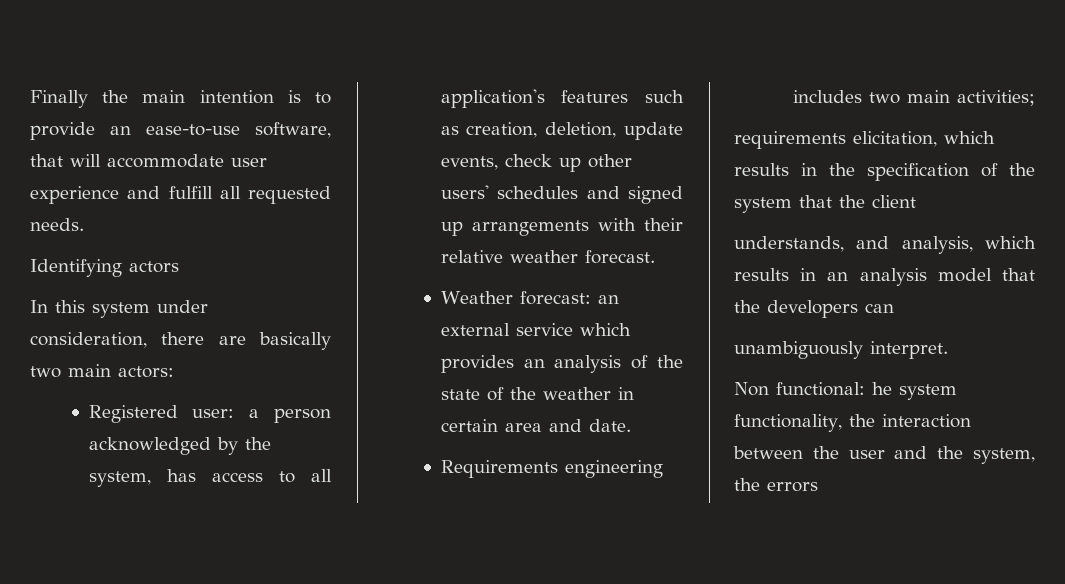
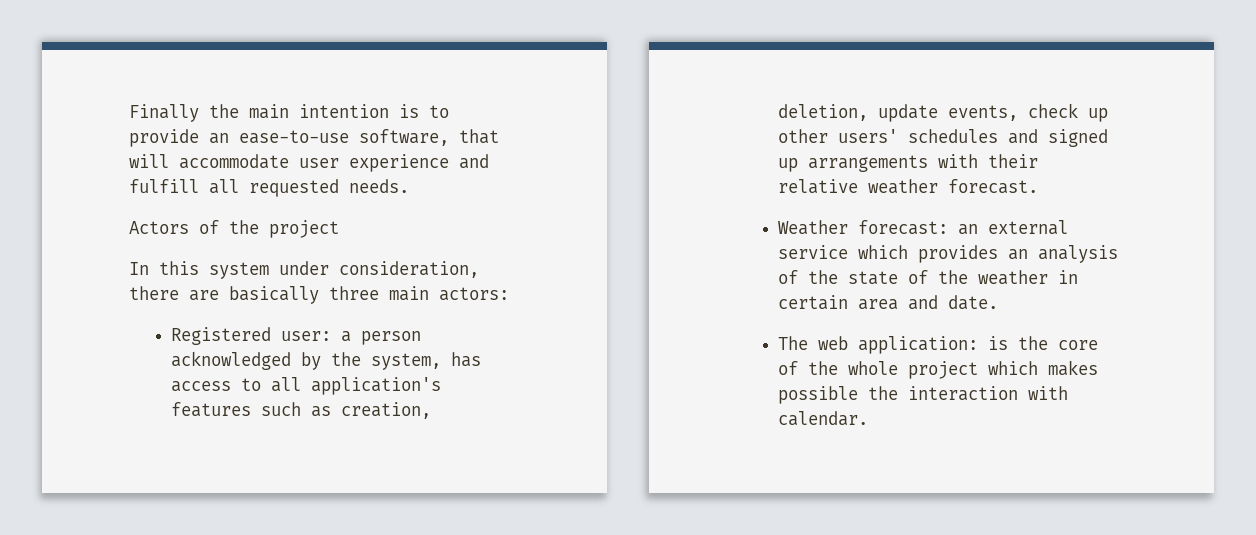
[30,259,179,277] Identifying actors -> [129,220,339,238] Actors of the project
[30,366,61,378] two -> [329,286,379,300] three
[440,460,663,478] [792,90,1035,106] [734,131,995,149] [734,163,1035,181] [734,195,916,213] [734,236,1036,254] [734,268,1035,286] [734,300,894,318] [734,341,948,359] [734,382,957,400] [734,414,971,432] [733,446,1035,464] [734,478,818,492] Requirements engineering includes two main activities; // requirements elicitation, which results in the specification of the system that the client // understands, and analysis, which results in an analysis model that the developers can // unambiguously interpret. // Non functional: he system functionality, the interaction between the user and the system, the errors -> [777,336,1098,354] [777,360,1098,379] [777,386,1068,404] [777,411,868,426] The web application: is the core of the whole project which makes possible the interaction with calendar.

